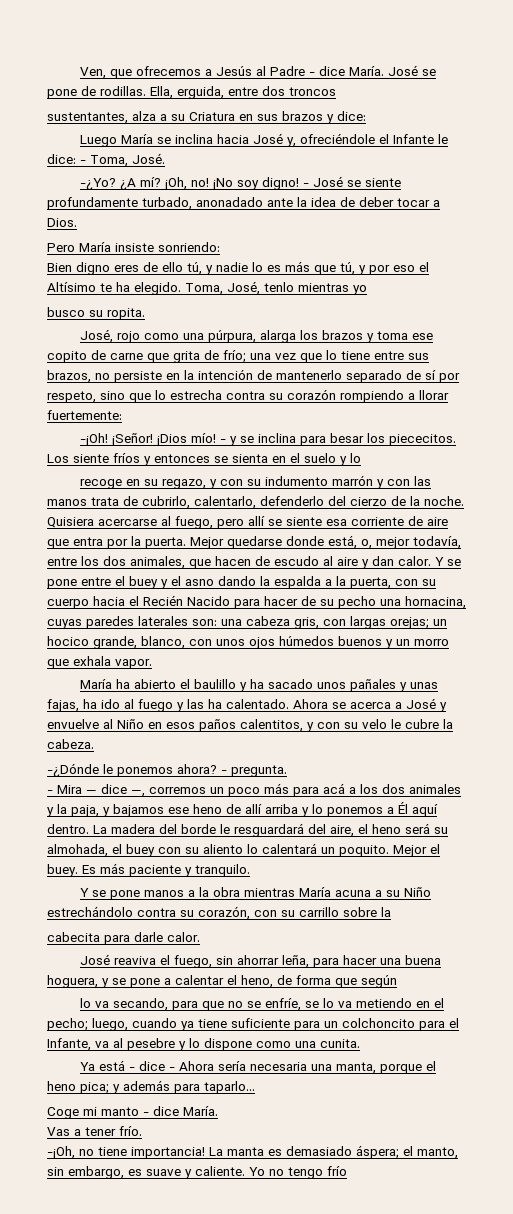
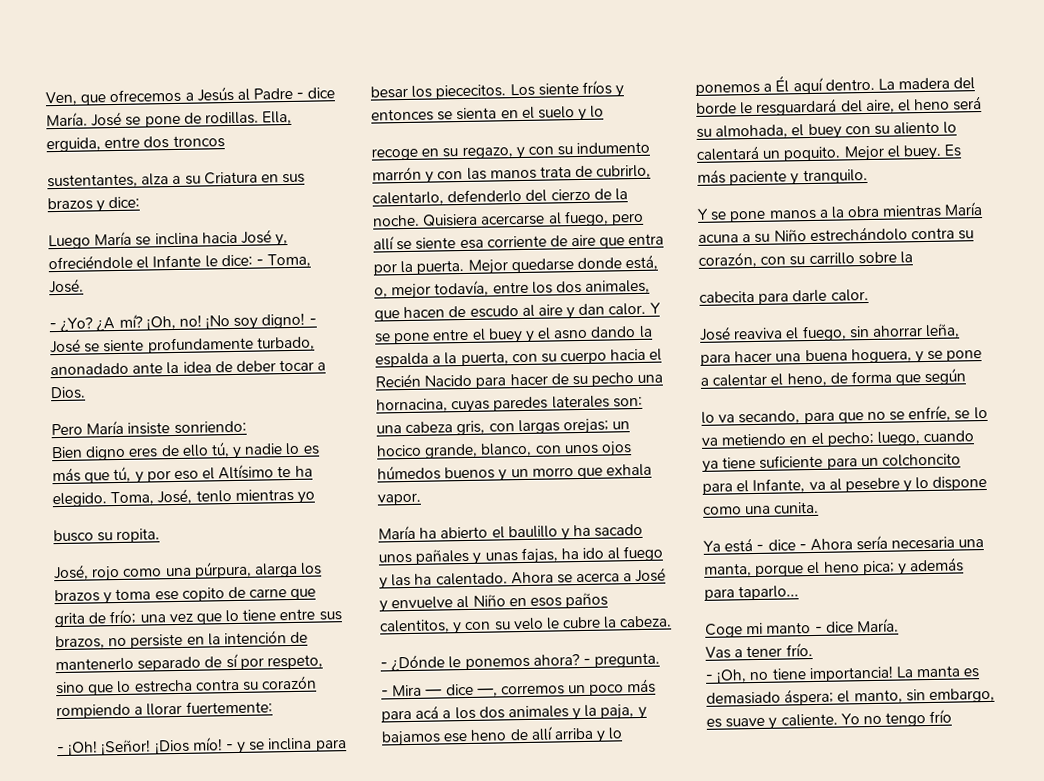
[79,178,116,190] -¿Yo? -> [49,317,94,332] - ¿Yo?
[79,433,108,445] -¡Oh! -> [57,740,99,756] - ¡Oh!
[47,763,99,777] -¿Dónde -> [380,654,446,672] - ¿Dónde
[47,1146,75,1159] -¡Oh, -> [705,669,748,684] - ¡Oh,

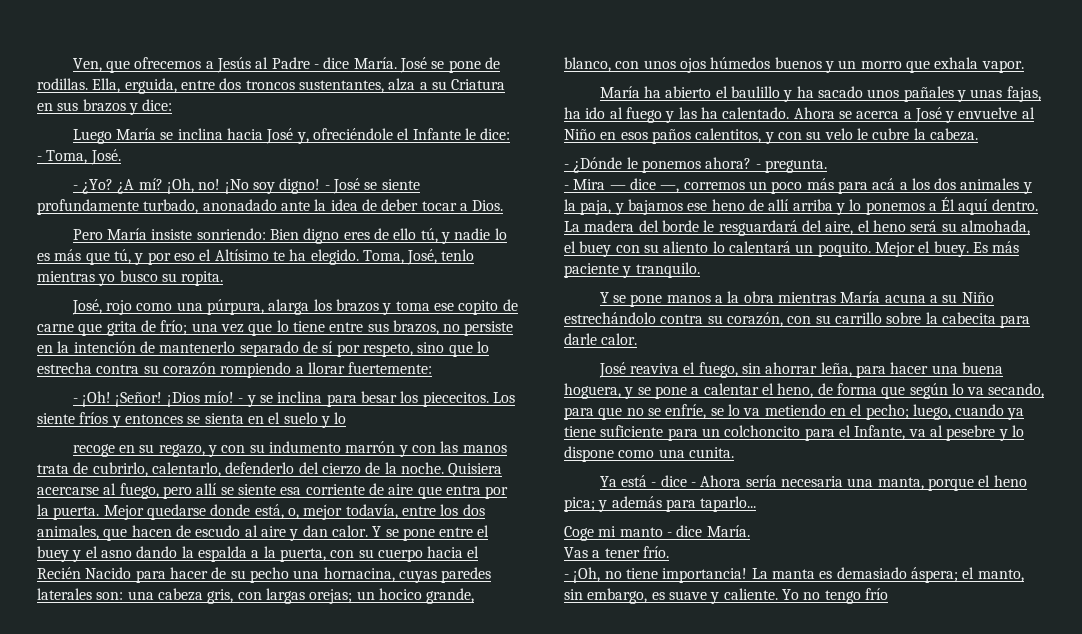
(225, 141) // -> (295, 85) none
(247, 427) // -> (266, 234) none
(315, 497) // -> (116, 280) none
(913, 257) // -> (938, 318) none
(967, 377) // -> (948, 391) none

